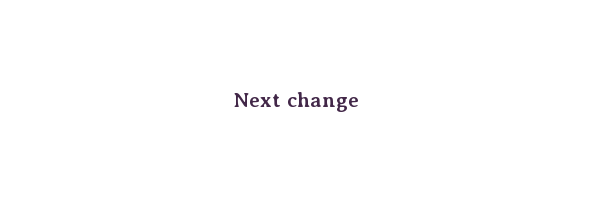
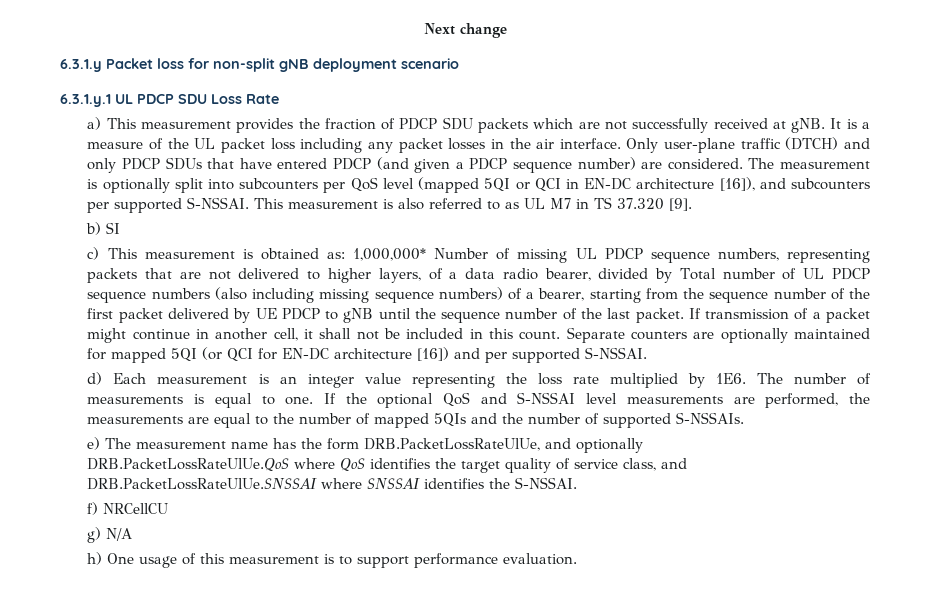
(359, 102) none -> [60,58,459,72] [60,94,279,107] [87,117,870,133] [87,137,871,153] [87,157,870,173] [87,177,871,193] [87,197,693,213] [86,222,121,235] [87,247,870,263] [87,268,871,283] [87,287,870,303] [87,308,870,323] [87,327,871,343] [87,347,648,363] [87,372,871,388] [87,392,870,408] [87,412,745,428] [87,437,644,453] [87,458,688,473] [87,477,578,490] [87,502,169,515] [87,527,133,543] [87,552,578,568] // 6.3.1.y Packet loss for non-split gNB deployment scenario // 6.3.1.y.1 UL PDCP SDU Loss Rate // a) This measurement provides the fraction of PDCP SDU packets which are not successfully received at gNB. It is a measure of the UL packet loss including any packet losses in the air interface. Only user-plane traffic (DTCH) and only PDCP SDUs that have entered PDCP (and given a PDCP sequence number) are considered. The measurement is optionally split into subcounters per QoS level (mapped 5QI or QCI in EN-DC architecture [16]), and subcounters per supported S-NSSAI. This measurement is also referred to as UL M7 in TS 37.320 [9]. // b) SI // c) This measurement is obtained as: 1,000,000* Number of missing UL PDCP sequence numbers, representing packets that are not delivered to higher layers, of a data radio bearer, divided by Total number of UL PDCP sequence numbers (also including missing sequence numbers) of a bearer, starting from the sequence number of the first packet delivered by UE PDCP to gNB until the sequence number of the last packet. If transmission of a packet might continue in another cell, it shall not be included in this count. Separate counters are optionally maintained for mapped 5QI (or QCI for EN-DC architecture [16]) and per supported S-NSSAI. // d) Each measurement is an integer value representing the loss rate multiplied by 1E6. The number of measurements is equal to one. If the optional QoS and S-NSSAI level measurements are performed, the measurements are equal to the number of mapped 5QIs and the number of supported S-NSSAIs. // e) The measurement name has the form DRB.PacketLossRateUlUe, and optionally // DRB.PacketLossRateUlUe.QoS where QoS identifies the target quality of service class, and DRB.PacketLossRateUlUe.SNSSAI where SNSSAI identifies the S-NSSAI. // f) NRCellCU // g) N/A // h) One usage of this measurement is to support performance evaluation.

